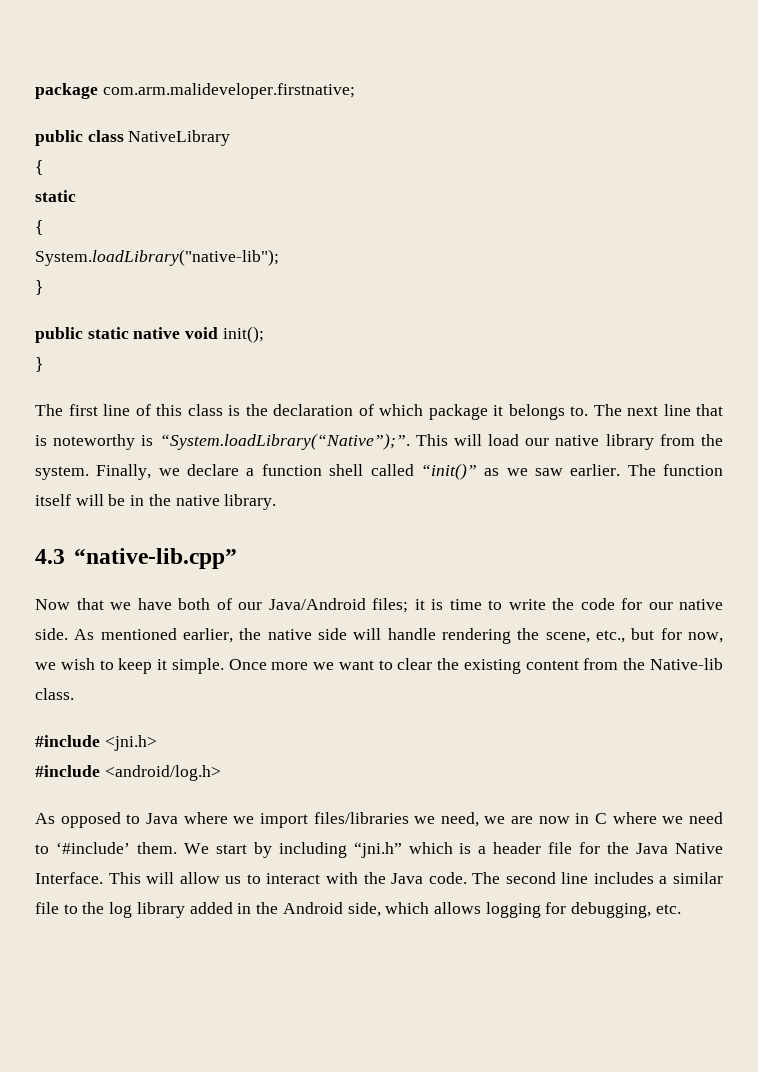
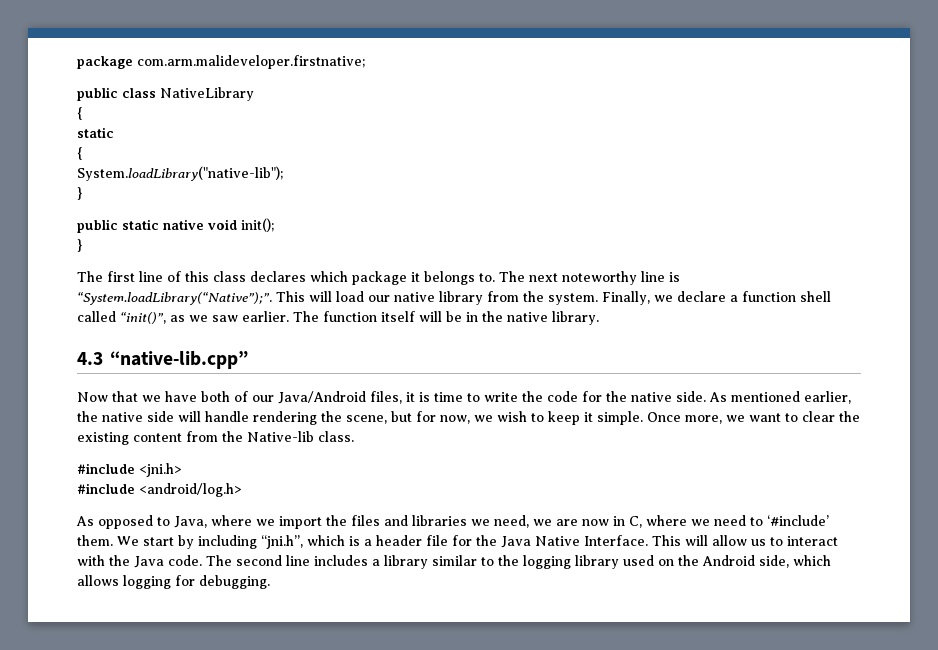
[228,404,374,416] is the declaration of -> [250,271,306,282] declares
[663,404,723,416] [35,434,136,450] line that is noteworthy -> [562,271,665,285] noteworthy line
[420,463,477,480] “init()” -> [120,312,166,324] “init()”,
[372,598,408,613] files; -> [370,391,402,404] files,
[648,602,673,610] our -> [606,391,627,402] the
[596,630,625,643] etc., -> (387, 419) none
[271,662,309,670] more -> [685,415,722,424] more,
[145,813,178,824] Java -> [174,516,207,528] Java,
[313,812,409,824] files/libraries -> [326,515,467,526] the files and libraries
[595,813,608,824] C -> [629,516,642,528] C,
[353,842,402,858] “jni.h” -> [261,535,303,549] “jni.h”,
[673,872,723,884] [35,902,252,918] similar file to the log library added in -> [384,555,674,569] library similar to the logging library used on
[571,902,681,918] debugging, etc. -> [199,575,270,589] debugging.

